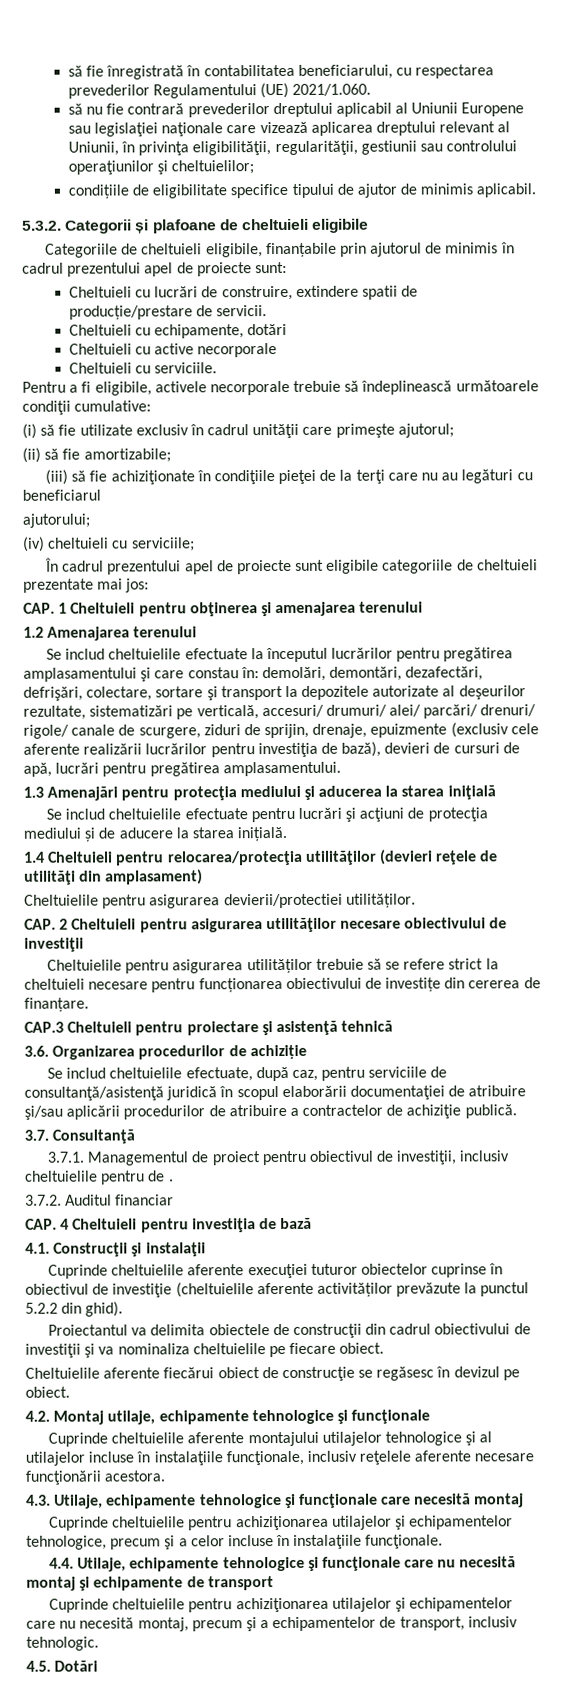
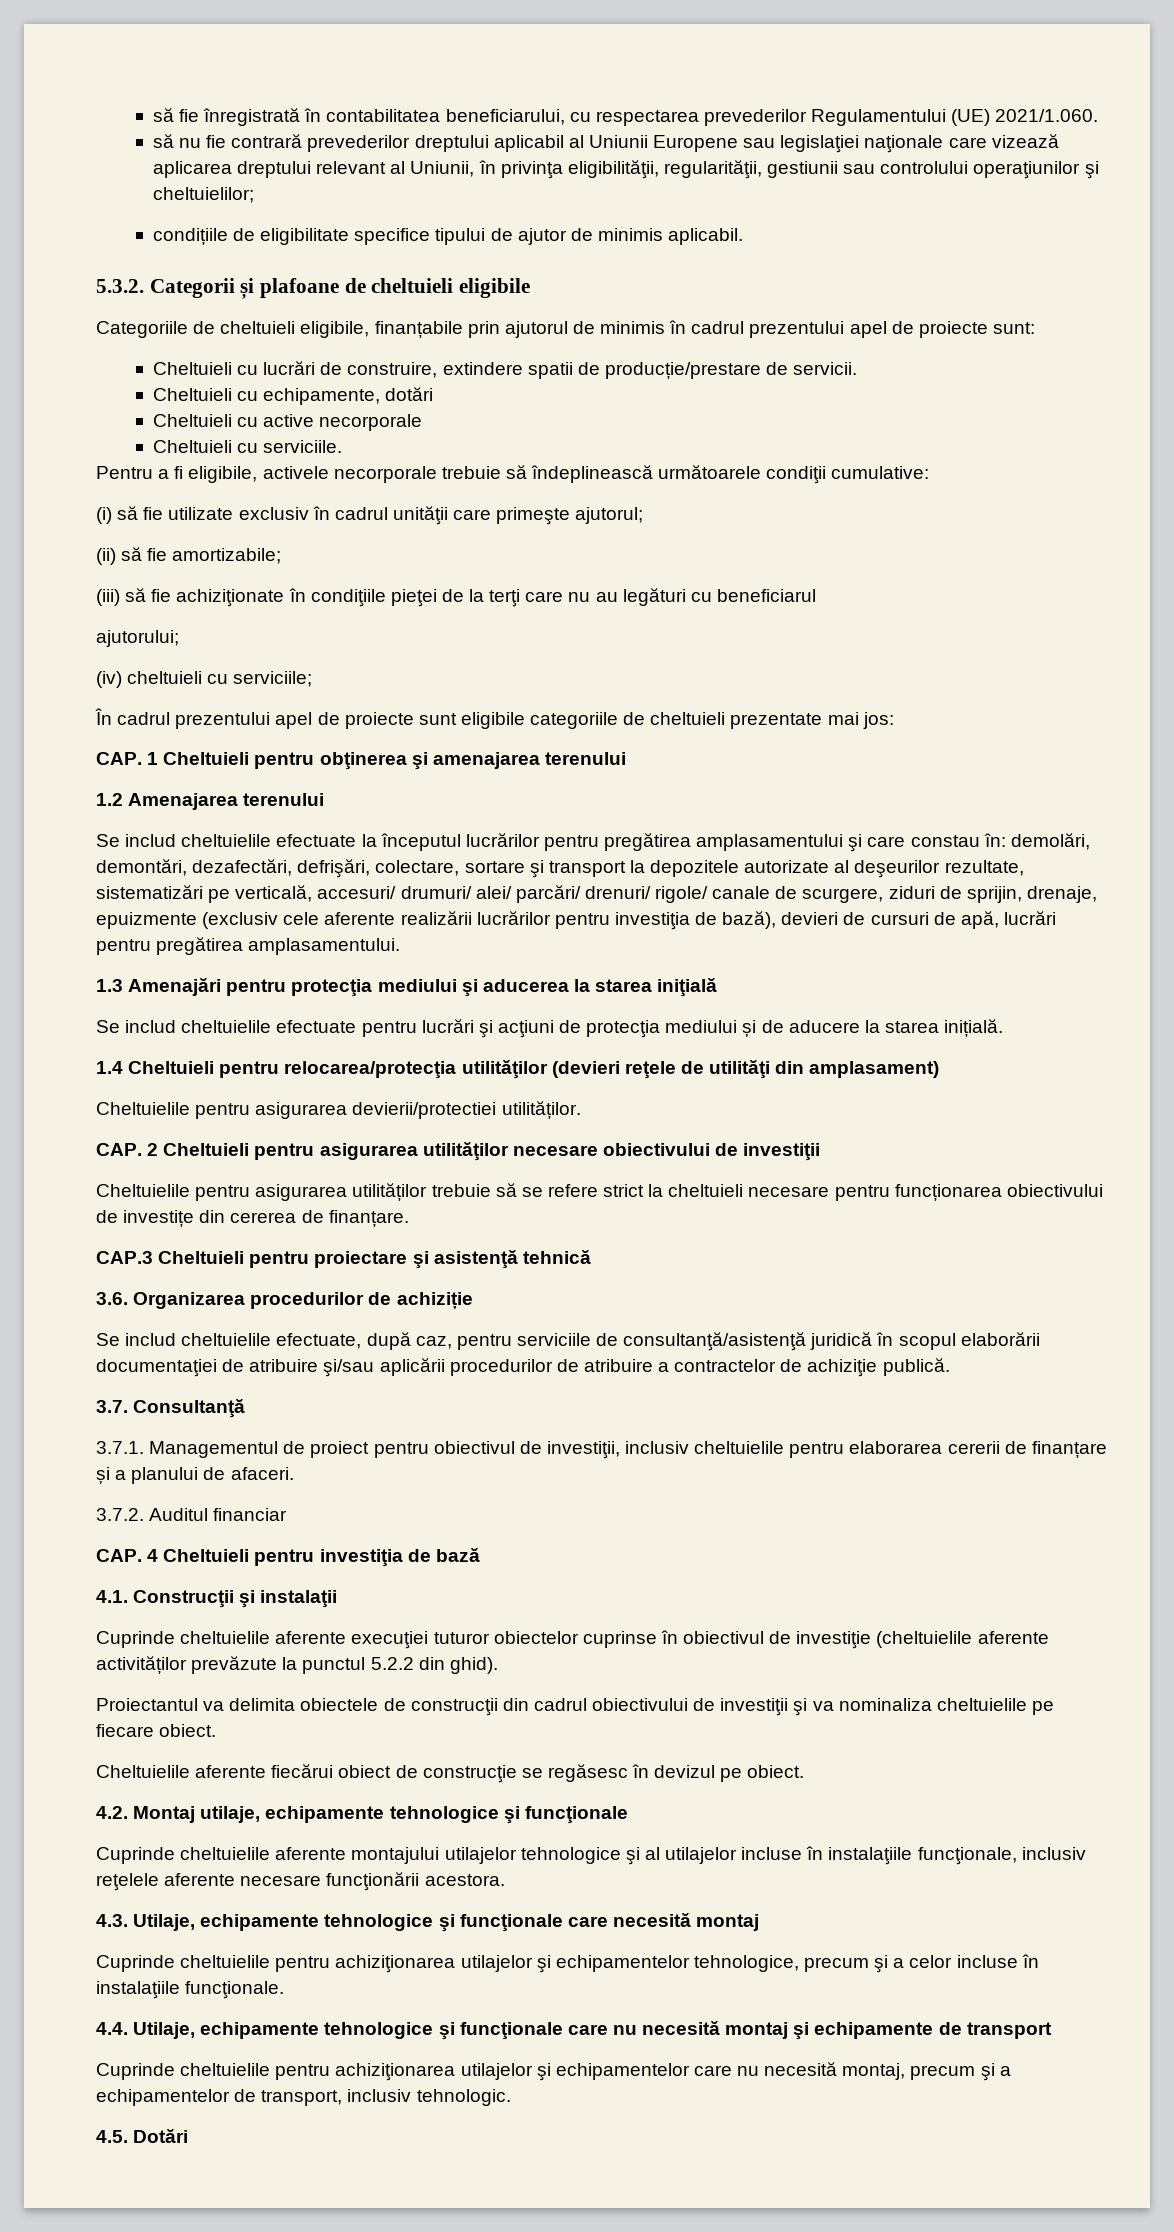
[148,1170,174,1182] de . -> [849,1441,1107,1458] [96,1467,294,1484] elaborarea cererii de finanțare și a planului de afaceri.

